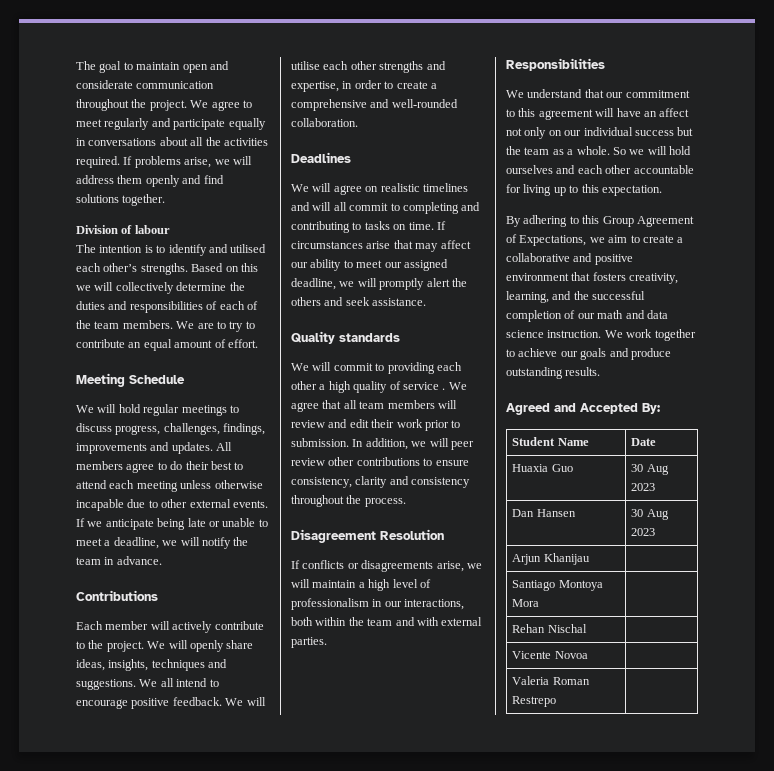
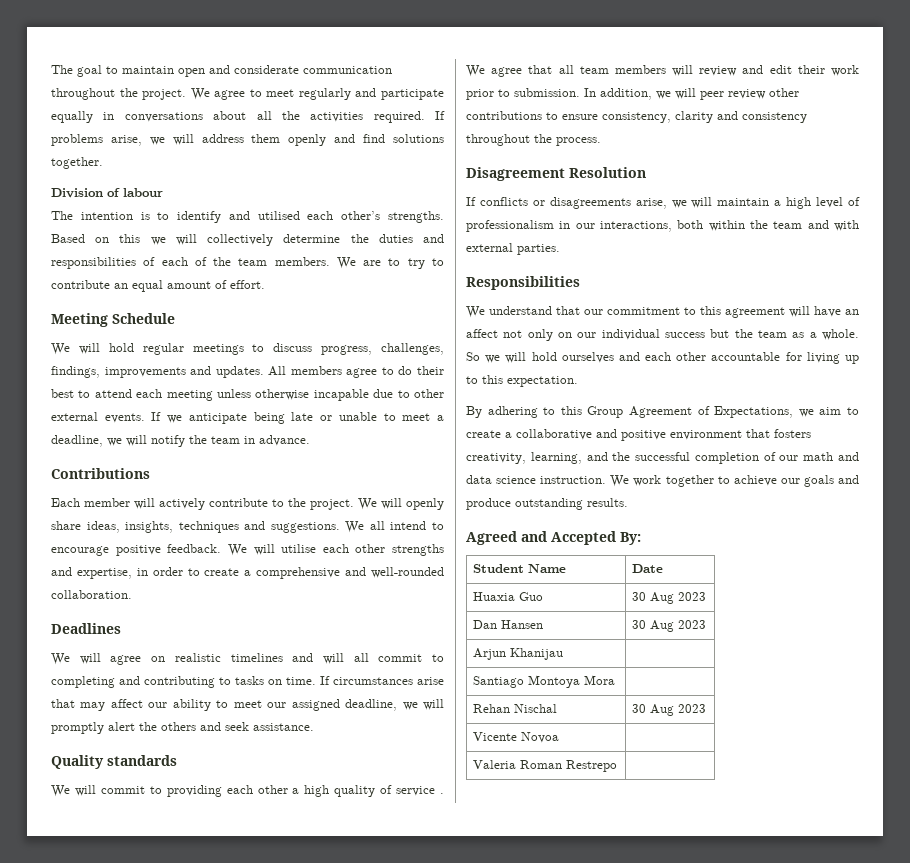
(587, 628) none -> [631,704,706,716] 30 Aug 2023

